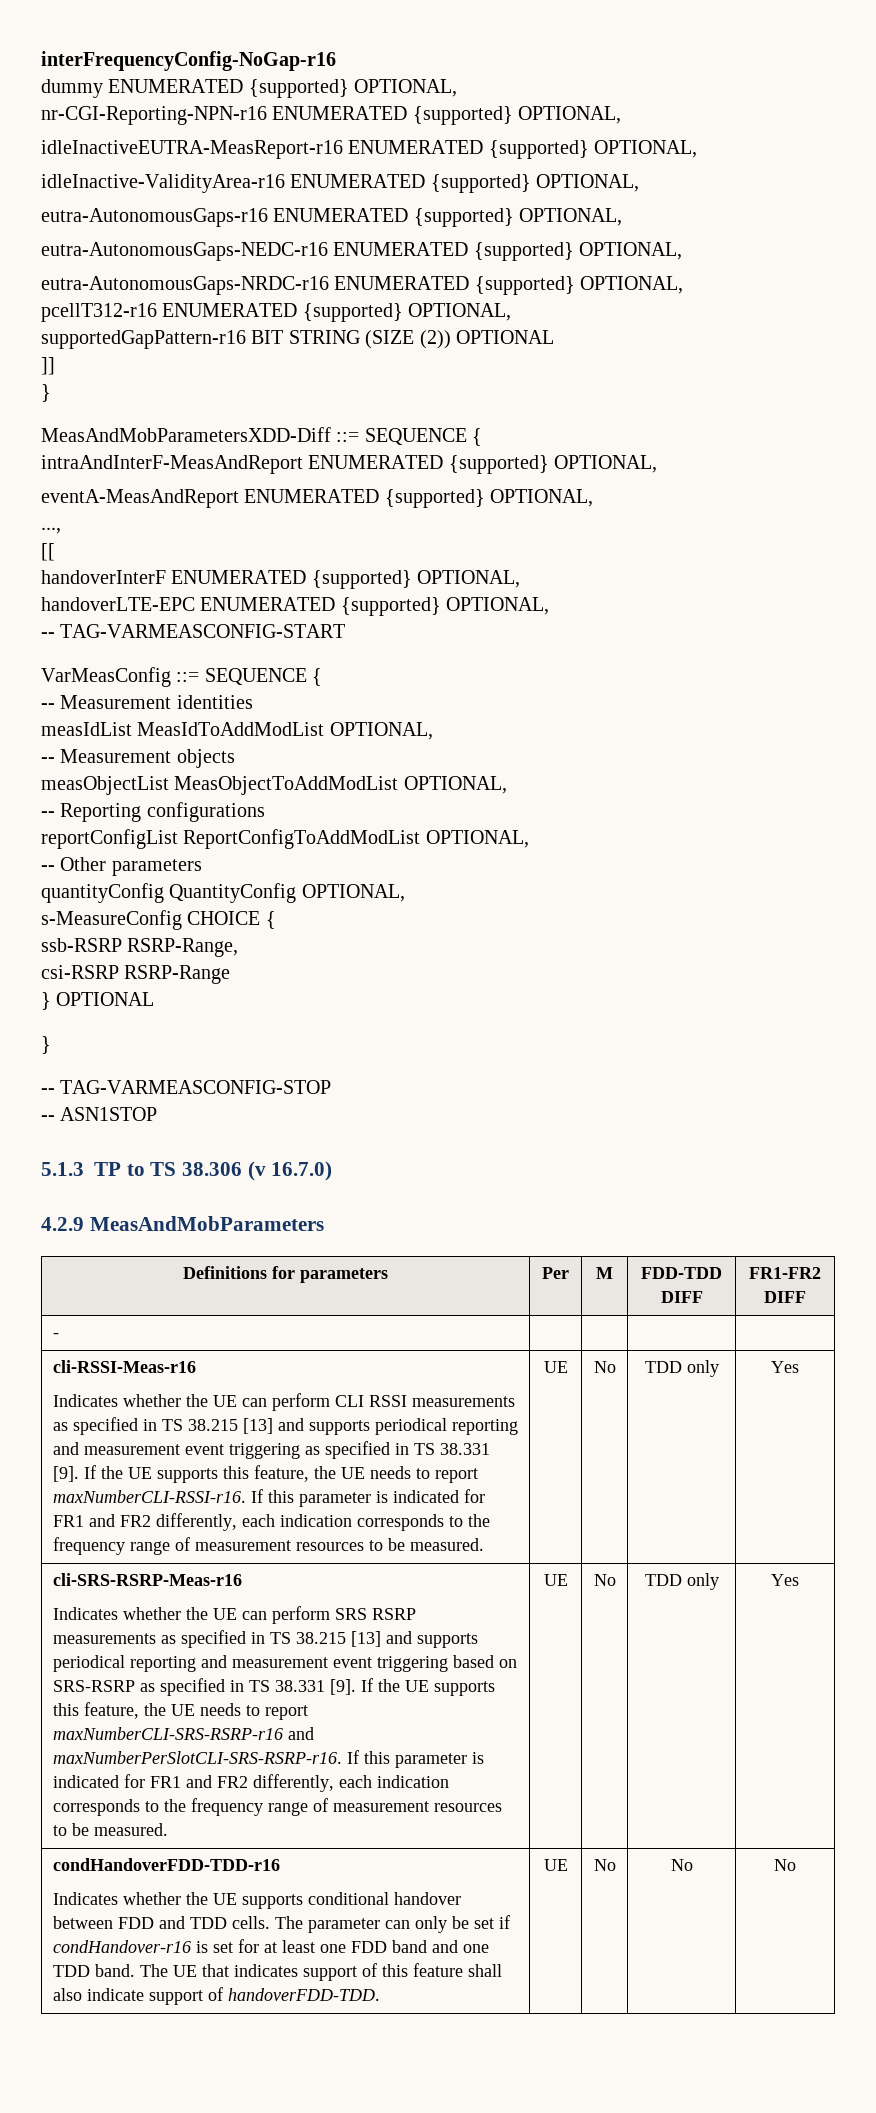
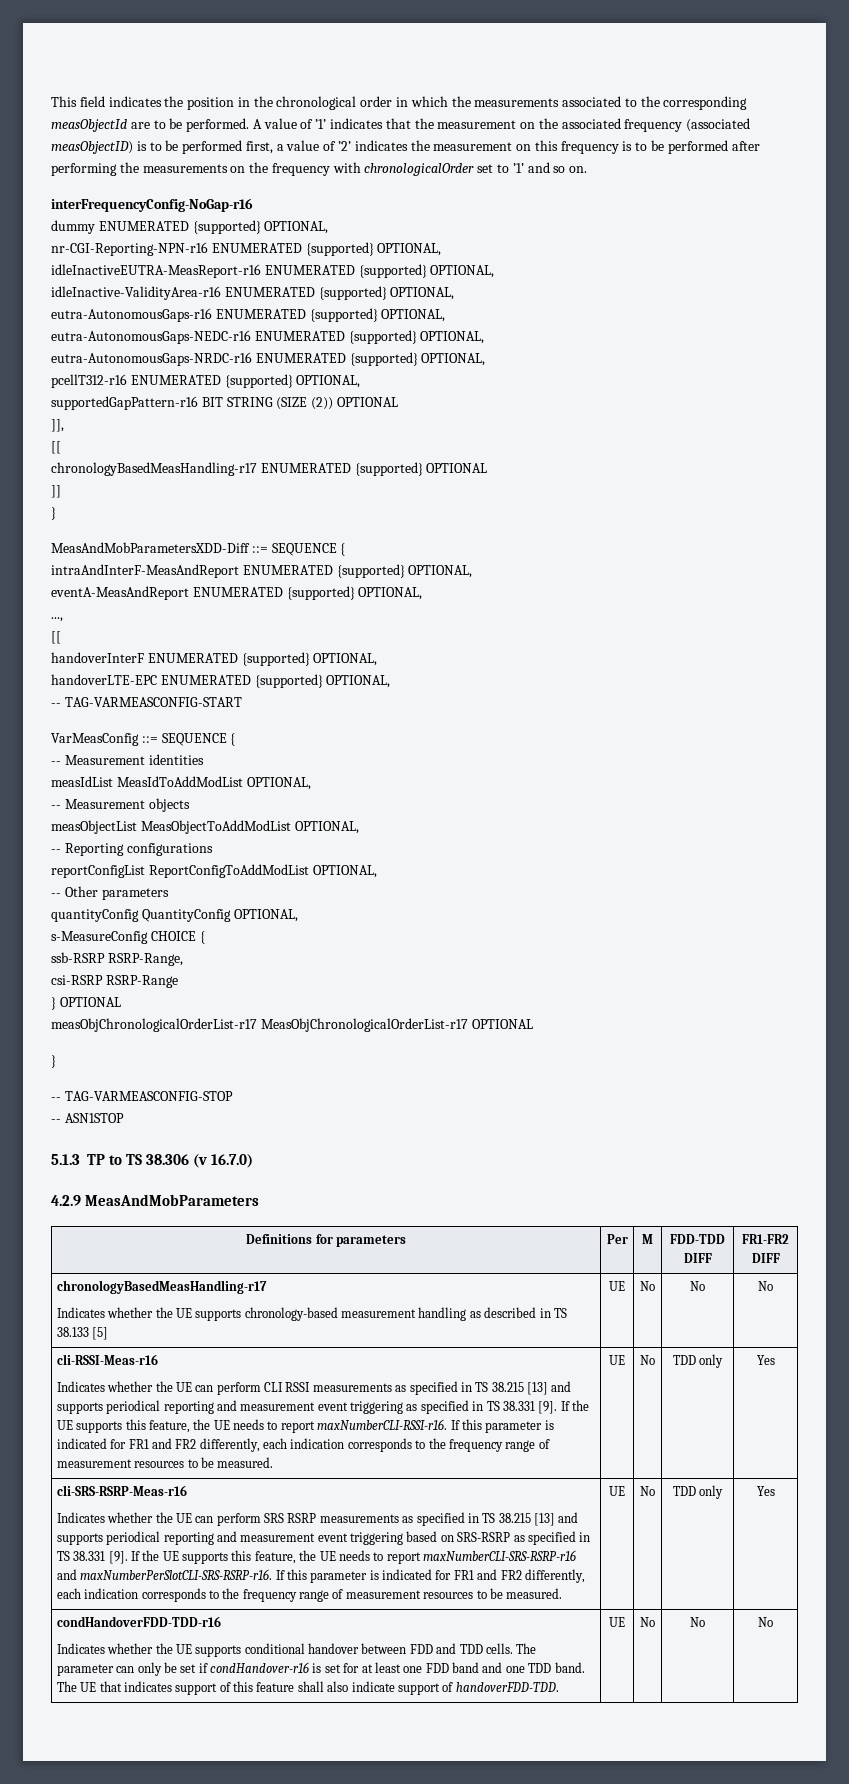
(41, 61) none -> [51,96,748,110] [51,118,751,132] [51,140,760,154] [51,162,588,176] This field indicates the position in the chronological order in which the measurements associated to the corresponding measObjectId are to be performed. A value of ’1’ indicates that the measurement on the associated frequency (associated measObjectID) is to be performed first, a value of ’2’ indicates the measurement on this frequency is to be performed after performing the measurements on the frequency with chronologicalOrder set to ’1’ and so on. //
(554, 337) none -> [51,419,64,432] [51,441,61,454] [51,462,488,476] // ]], // [[ // chronologyBasedMeasHandling-r17 ENUMERATED {supported} OPTIONAL
(155, 999) none -> [51,1018,533,1032] // measObjChronologicalOrderList-r17 MeasObjChronologicalOrderList-r17 OPTIONAL
[52,1333,59,1338] - | | | | -> [56,1280,267,1294] [56,1307,567,1321] [56,1327,109,1340] [609,1281,625,1291] [640,1281,655,1291] [690,1281,705,1291] [758,1281,773,1291] chronologyBasedMeasHandling-r17 // Indicates whether the UE supports chronology-based measurement handling as described in TS 38.133 [5] | UE | No | No | No

